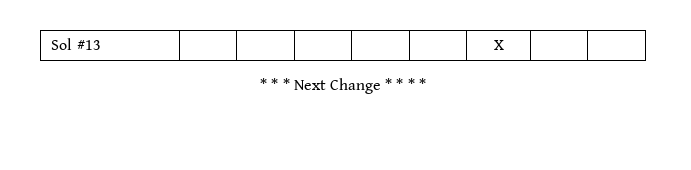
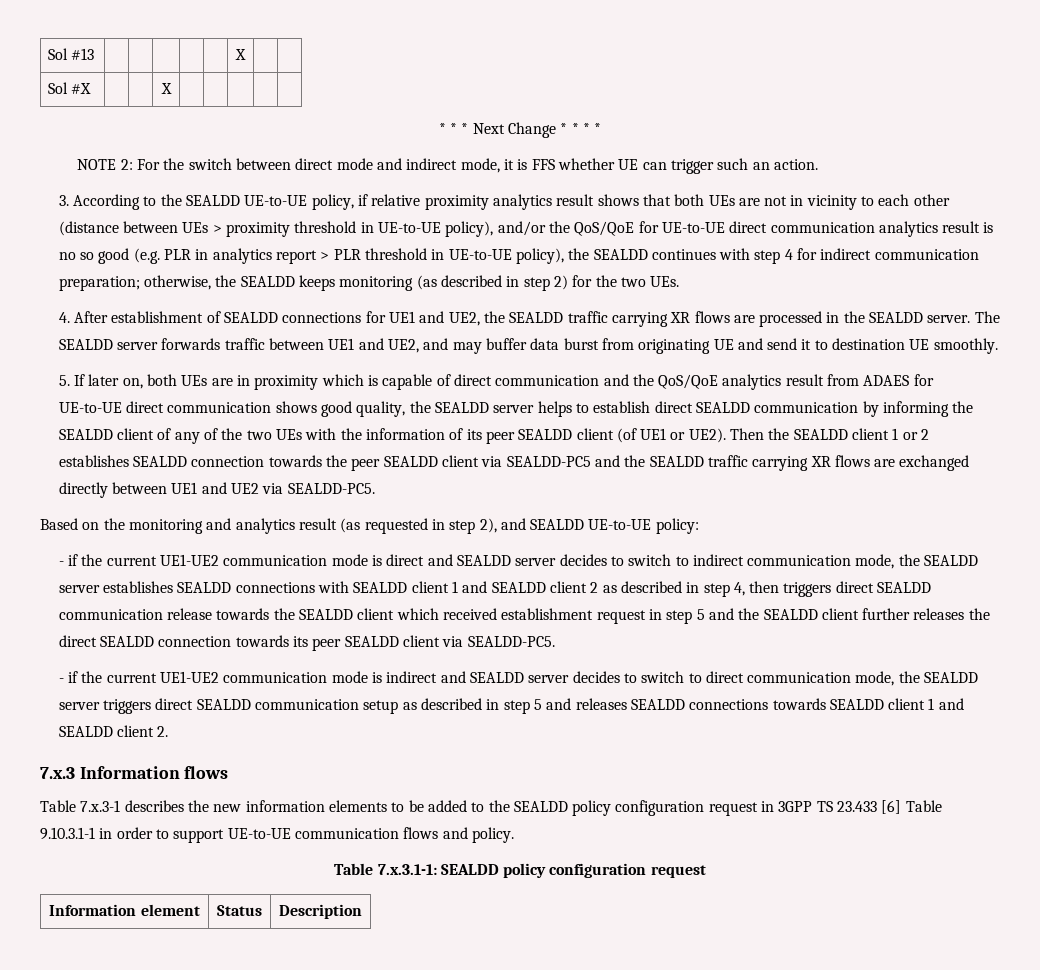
(504, 45) none -> [48,82,92,94] [160,83,172,94] // Sol #X | | | X | | | | |
(426, 84) none -> [77,158,818,174] [58,194,950,210] [58,221,994,237] [58,248,979,264] [58,275,680,291] [58,311,1000,327] [58,338,998,354] [58,374,934,390] [58,401,974,417] [58,428,930,444] [58,455,970,471] [58,482,375,498] [40,518,699,534] [58,554,979,569] [58,581,932,597] [58,608,990,624] [58,635,555,651] [58,671,979,686] [58,698,964,714] [58,725,169,737] [40,766,229,779] [40,800,942,816] [40,827,514,843] [334,863,706,878] [49,904,200,916] [217,905,262,916] [279,904,362,919] // NOTE 2: For the switch between direct mode and indirect mode, it is FFS whether UE can trigger such an action. // 3. According to the SEALDD UE-to-UE policy, if relative proximity analytics result shows that both UEs are not in vicinity to each other (distance between UEs > proximity threshold in UE-to-UE policy), and/or the QoS/QoE for UE-to-UE direct communication analytics result is no so good (e.g. PLR in analytics report > PLR threshold in UE-to-UE policy), the SEALDD continues with step 4 for indirect communication preparation; otherwise, the SEALDD keeps monitoring (as described in step 2) for the two UEs. // 4. After establishment of SEALDD connections for UE1 and UE2, the SEALDD traffic carrying XR flows are processed in the SEALDD server. The SEALDD server forwards traffic between UE1 and UE2, and may buffer data burst from originating UE and send it to destination UE smoothly. // 5. If later on, both UEs are in proximity which is capable of direct communication and the QoS/QoE analytics result from ADAES for UE-to-UE direct communication shows good quality, the SEALDD server helps to establish direct SEALDD communication by informing the SEALDD client of any of the two UEs with the information of its peer SEALDD client (of UE1 or UE2). Then the SEALDD client 1 or 2 establishes SEALDD connection towards the peer SEALDD client via SEALDD-PC5 and the SEALDD traffic carrying XR flows are exchanged directly between UE1 and UE2 via SEALDD-PC5. // Based on the monitoring and analytics result (as requested in step 2), and SEALDD UE-to-UE policy: // - if the current UE1-UE2 communication mode is direct and SEALDD server decides to switch to indirect communication mode, the SEALDD server establishes SEALDD connections with SEALDD client 1 and SEALDD client 2 as described in step 4, then triggers direct SEALDD communication release towards the SEALDD client which received establishment request in step 5 and the SEALDD client further releases the direct SEALDD connection towards its peer SEALDD client via SEALDD-PC5. // - if the current UE1-UE2 communication mode is indirect and SEALDD server decides to switch to direct communication mode, the SEALDD server triggers direct SEALDD communication setup as described in step 5 and releases SEALDD connections towards SEALDD client 1 and SEALDD client 2. // 7.x.3 Information flows // Table 7.x.3-1 describes the new information elements to be added to the SEALDD policy configuration request in 3GPP TS 23.433 [6] Table 9.10.3.1-1 in order to support UE-to-UE communication flows and policy. // Table 7.x.3.1-1: SEALDD policy configuration request // Information element | Status | Description

